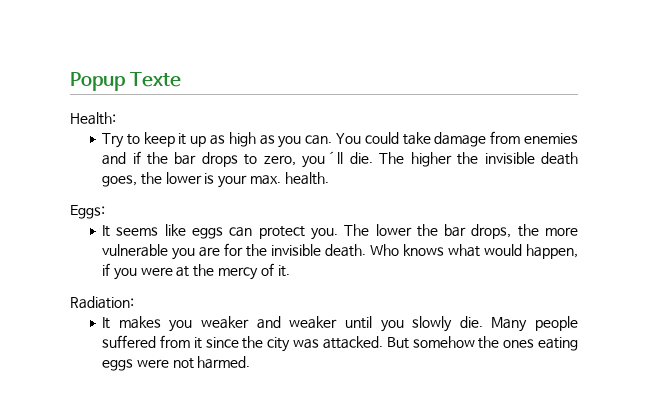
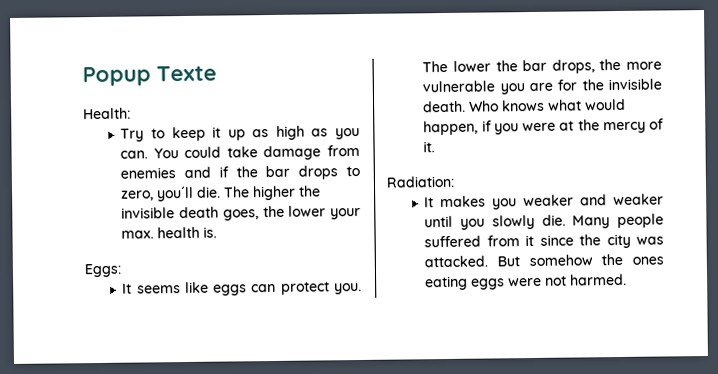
[204,173,215,184] is -> (327, 211) none
[284,172,329,185] health. -> [157,226,218,239] health is.

